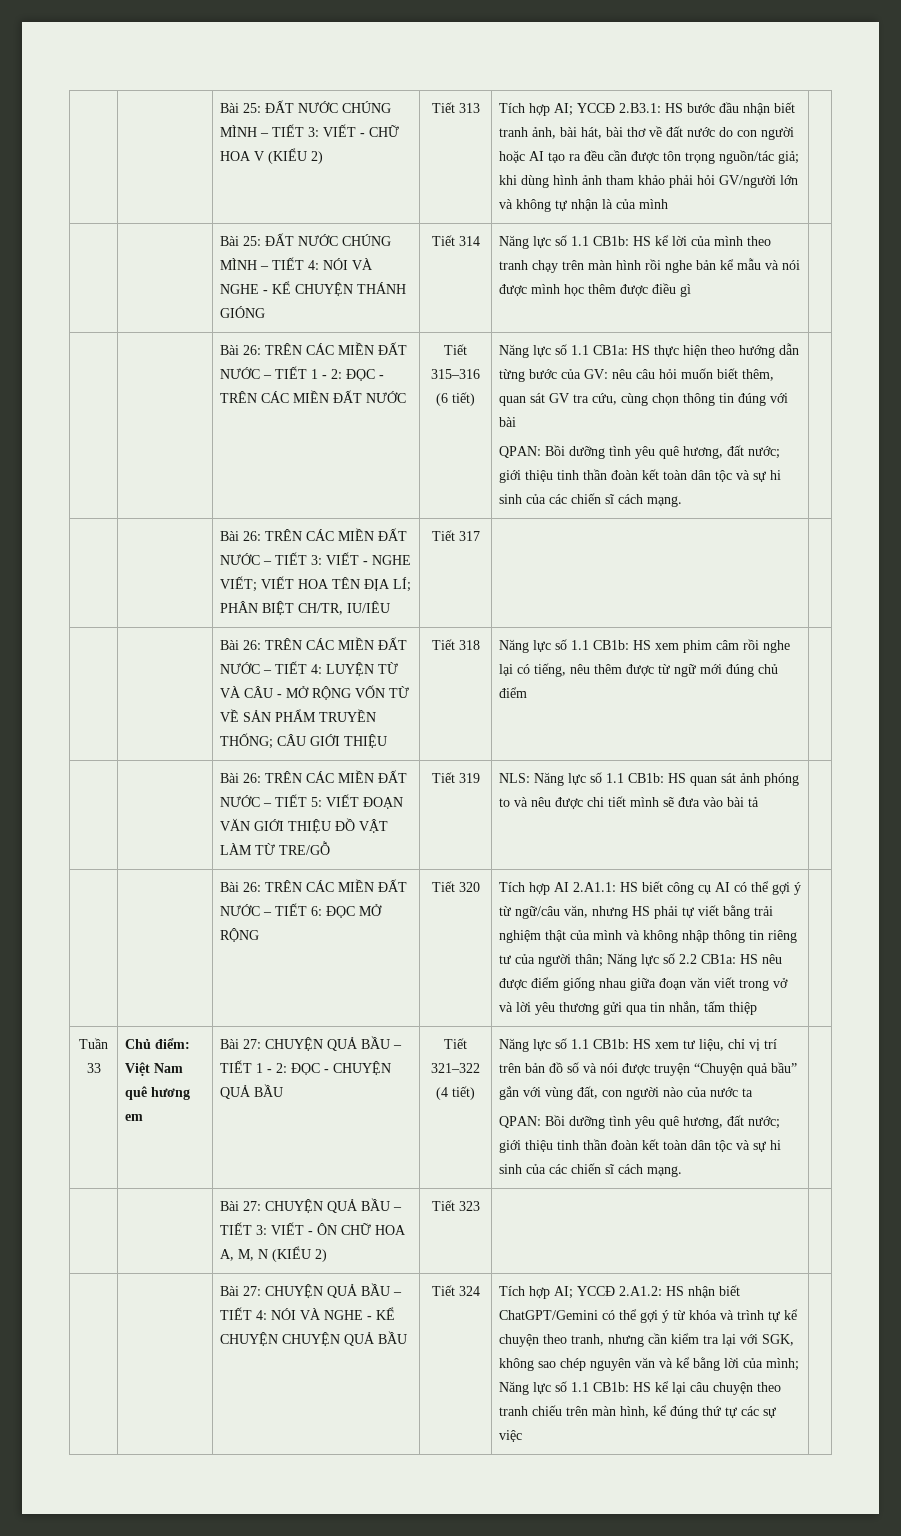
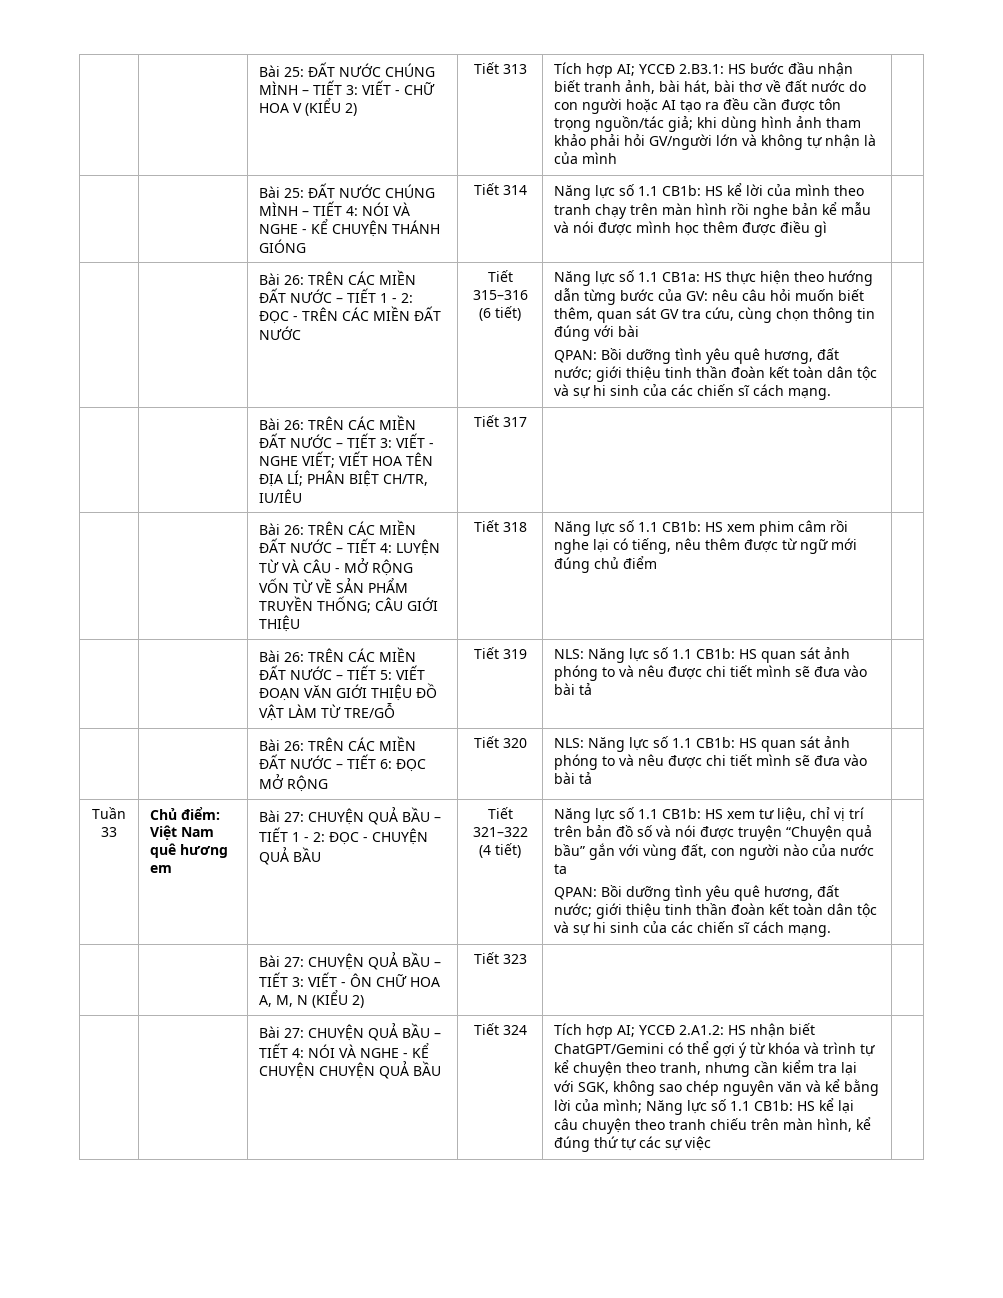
[498,881,801,895] [498,905,773,919] [498,930,797,943] [498,953,782,967] [498,977,788,991] [498,1001,757,1015] Tích hợp AI 2.A1.1: HS biết công cụ AI có thể gợi ý từ ngữ/câu văn, nhưng HS phải tự viết bằng trải nghiệm thật của mình và không nhập thông tin riêng tư của người thân; Năng lực số 2.2 CB1a: HS nêu được điểm giống nhau giữa đoạn văn viết trong vở và lời yêu thương gửi qua tin nhắn, tấm thiệp -> [553,736,850,752] [553,754,867,770] [553,772,592,784] NLS: Năng lực số 1.1 CB1b: HS quan sát ảnh phóng to và nêu được chi tiết mình sẽ đưa vào bài tả

